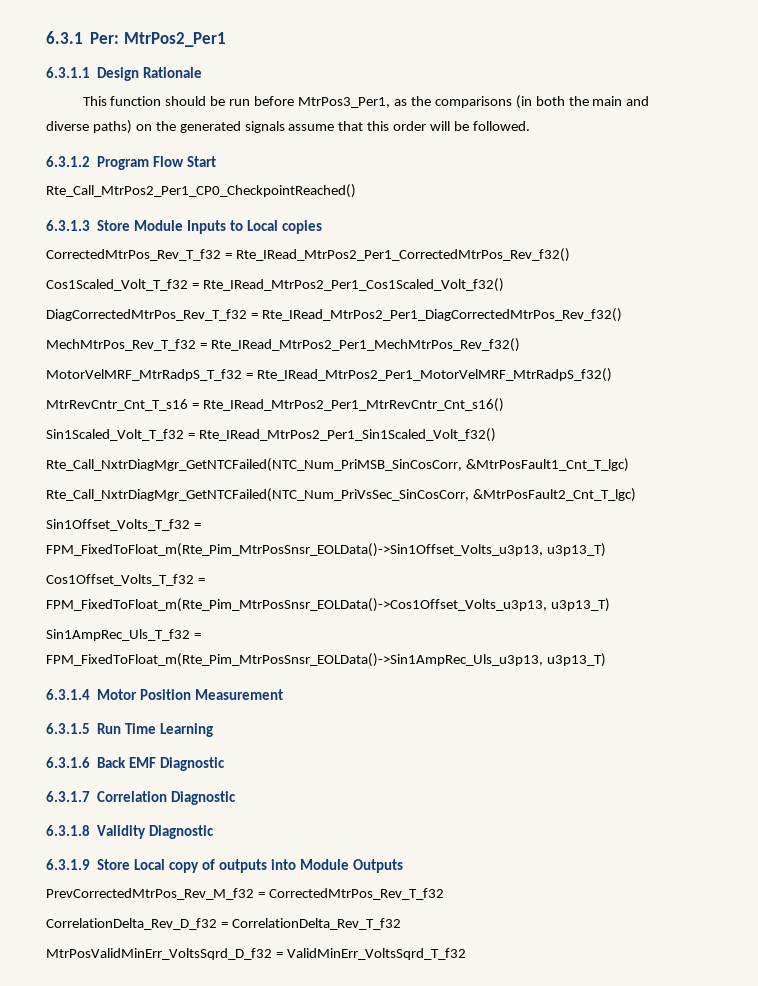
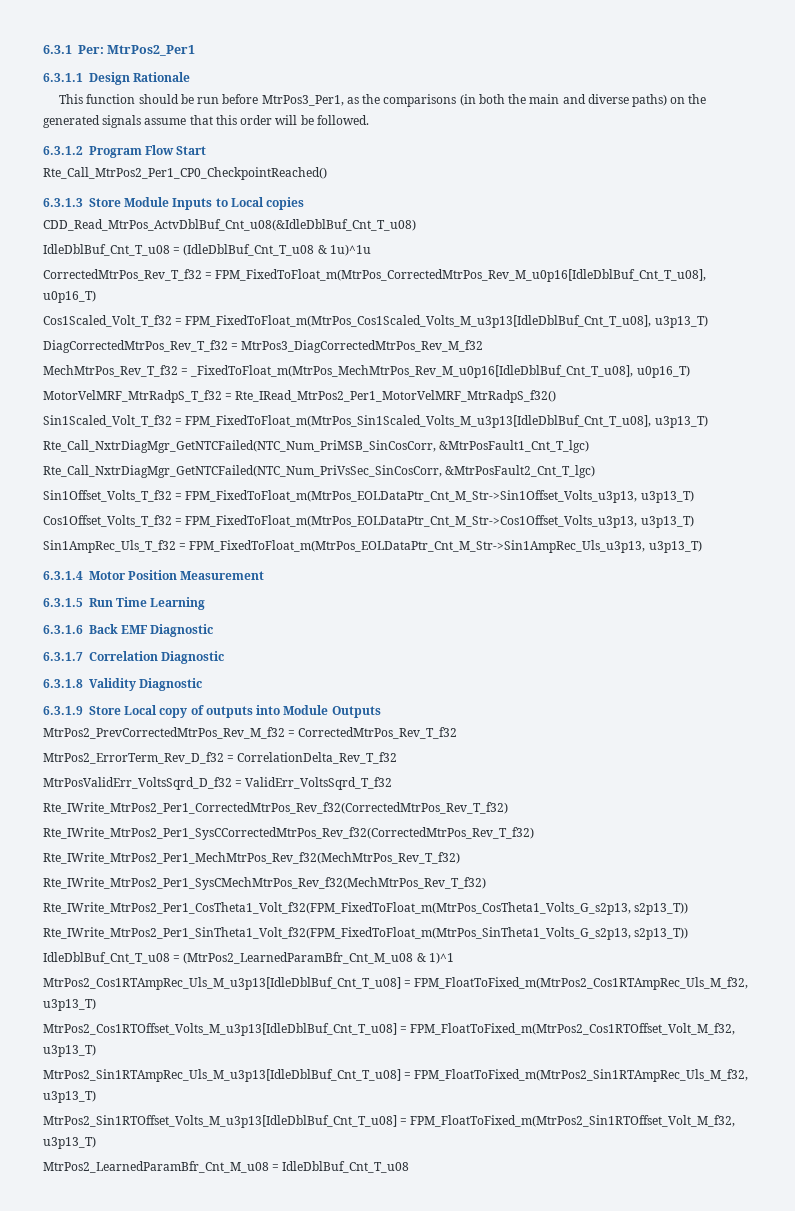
(322, 227) none -> [43,219,416,231] [43,244,371,256] // CDD_Read_MtrPos_ActvDblBuf_Cnt_u08(&IdleDblBuf_Cnt_T_u08) // IdleDblBuf_Cnt_T_u08 = (IdleDblBuf_Cnt_T_u08 & 1u)^1u
[235,248,570,262] Rte_IRead_MtrPos2_Per1_CorrectedMtrPos_Rev_f32() -> [215,269,707,282] [43,290,96,303] FPM_FixedToFloat_m(MtrPos_CorrectedMtrPos_Rev_M_u0p16[IdleDblBuf_Cnt_T_u08], u0p16_T)
[202,278,504,292] Rte_IRead_MtrPos2_Per1_Cos1Scaled_Volt_f32() -> [185,315,708,328] FPM_FixedToFloat_m(MtrPos_Cos1Scaled_Volts_M_u3p13[IdleDblBuf_Cnt_T_u08], u3p13_T)
[261,308,622,322] Rte_IRead_MtrPos2_Per1_DiagCorrectedMtrPos_Rev_f32() -> [241,340,484,353] MtrPos3_DiagCorrectedMtrPos_Rev_M_f32
[210,338,520,352] Rte_IRead_MtrPos2_Per1_MechMtrPos_Rev_f32() -> [190,365,690,378] _FixedToFloat_m(MtrPos_MechMtrPos_Rev_M_u0p16[IdleDblBuf_Cnt_T_u08], u0p16_T)
[46,398,504,412] // MtrRevCntr_Cnt_T_s16 = Rte_IRead_MtrPos2_Per1_MtrRevCntr_Cnt_s16() -> (557, 396) none
[198,428,496,442] Rte_IRead_MtrPos2_Per1_Sin1Scaled_Volt_f32() -> [185,415,708,428] FPM_FixedToFloat_m(MtrPos_Sin1Scaled_Volts_M_u3p13[IdleDblBuf_Cnt_T_u08], u3p13_T)
[46,543,543,557] FPM_FixedToFloat_m(Rte_Pim_MtrPosSnsr_EOLData()->Sin1Offset_Volts_u3p13, -> [185,490,638,503] FPM_FixedToFloat_m(MtrPos_EOLDataPtr_Cnt_M_Str->Sin1Offset_Volts_u3p13,
[46,598,547,612] FPM_FixedToFloat_m(Rte_Pim_MtrPosSnsr_EOLData()->Cos1Offset_Volts_u3p13, -> [185,515,638,528] FPM_FixedToFloat_m(MtrPos_EOLDataPtr_Cnt_M_Str->Cos1Offset_Volts_u3p13,
[46,653,543,667] FPM_FixedToFloat_m(Rte_Pim_MtrPosSnsr_EOLData()->Sin1AmpRec_Uls_u3p13, -> [189,540,646,553] FPM_FixedToFloat_m(MtrPos_EOLDataPtr_Cnt_M_Str->Sin1AmpRec_Uls_u3p13,
[46,888,254,900] PrevCorrectedMtrPos_Rev_M_f32 -> [43,727,285,739] MtrPos2_PrevCorrectedMtrPos_Rev_M_f32
[46,918,217,930] CorrelationDelta_Rev_D_f32 -> [43,752,224,764] MtrPos2_ErrorTerm_Rev_D_f32
[46,948,466,960] MtrPosValidMinErr_VoltsSqrd_D_f32 = ValidMinErr_VoltsSqrd_T_f32 -> [43,777,393,790] [43,802,508,814] [43,827,534,840] [43,852,460,864] [43,877,486,890] [43,902,689,915] [43,927,689,940] [43,952,454,964] [43,977,749,990] [43,998,96,1011] [43,1023,736,1036] [43,1044,96,1057] [43,1069,749,1082] [43,1090,96,1103] [43,1115,736,1128] [43,1136,96,1149] [43,1161,410,1173] MtrPosValidErr_VoltsSqrd_D_f32 = ValidErr_VoltsSqrd_T_f32 // Rte_IWrite_MtrPos2_Per1_CorrectedMtrPos_Rev_f32(CorrectedMtrPos_Rev_T_f32) // Rte_IWrite_MtrPos2_Per1_SysCCorrectedMtrPos_Rev_f32(CorrectedMtrPos_Rev_T_f32) // Rte_IWrite_MtrPos2_Per1_MechMtrPos_Rev_f32(MechMtrPos_Rev_T_f32) // Rte_IWrite_MtrPos2_Per1_SysCMechMtrPos_Rev_f32(MechMtrPos_Rev_T_f32) // Rte_IWrite_MtrPos2_Per1_CosTheta1_Volt_f32(FPM_FixedToFloat_m(MtrPos_CosTheta1_Volts_G_s2p13, s2p13_T)) // Rte_IWrite_MtrPos2_Per1_SinTheta1_Volt_f32(FPM_FixedToFloat_m(MtrPos_SinTheta1_Volts_G_s2p13, s2p13_T)) // IdleDblBuf_Cnt_T_u08 = (MtrPos2_LearnedParamBfr_Cnt_M_u08 & 1)^1 // MtrPos2_Cos1RTAmpRec_Uls_M_u3p13[IdleDblBuf_Cnt_T_u08] = FPM_FloatToFixed_m(MtrPos2_Cos1RTAmpRec_Uls_M_f32, u3p13_T) // MtrPos2_Cos1RTOffset_Volts_M_u3p13[IdleDblBuf_Cnt_T_u08] = FPM_FloatToFixed_m(MtrPos2_Cos1RTOffset_Volt_M_f32, u3p13_T) // MtrPos2_Sin1RTAmpRec_Uls_M_u3p13[IdleDblBuf_Cnt_T_u08] = FPM_FloatToFixed_m(MtrPos2_Sin1RTAmpRec_Uls_M_f32, u3p13_T) // MtrPos2_Sin1RTOffset_Volts_M_u3p13[IdleDblBuf_Cnt_T_u08] = FPM_FloatToFixed_m(MtrPos2_Sin1RTOffset_Volt_M_f32, u3p13_T) // MtrPos2_LearnedParamBfr_Cnt_M_u08 = IdleDblBuf_Cnt_T_u08

